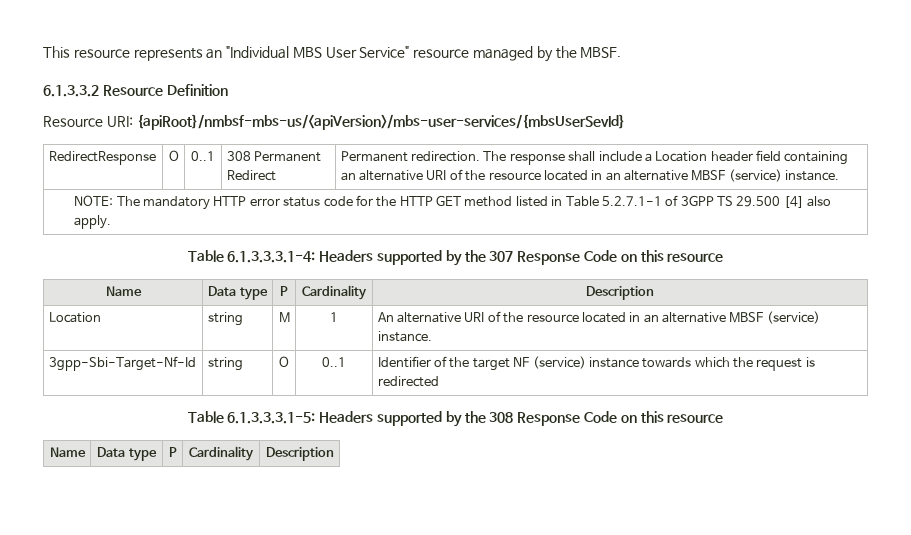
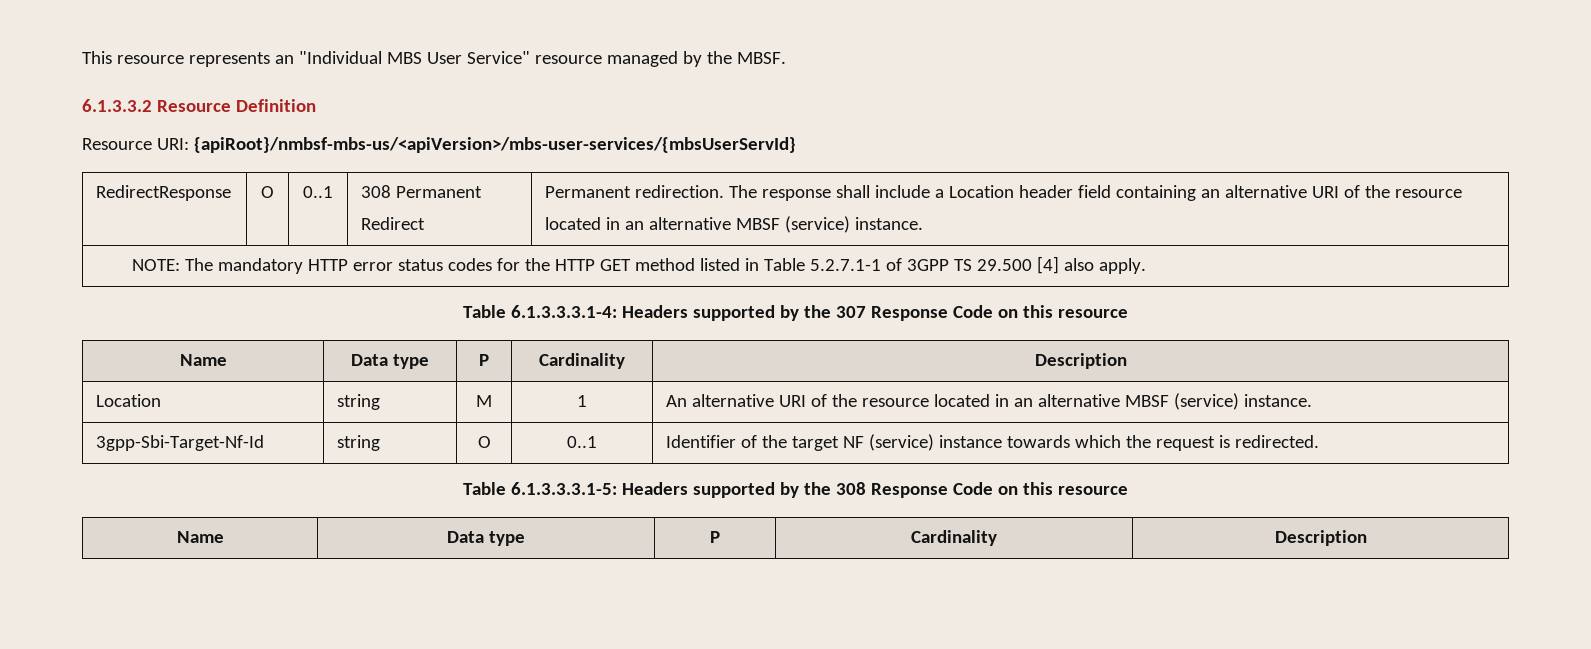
[136,114,625,130] {apiRoot}/nmbsf-mbs-us/<apiVersion>/mbs-user-services/{mbsUserSevId} -> [193,137,796,153] {apiRoot}/nmbsf-mbs-us/<apiVersion>/mbs-user-services/{mbsUserServId}
[323,196,353,207] code -> [448,258,493,271] codes
[377,376,439,387] redirected -> [1235,435,1320,448] redirected.

